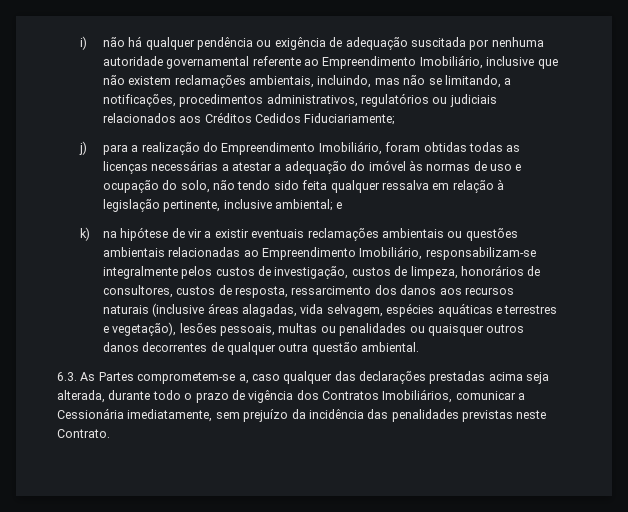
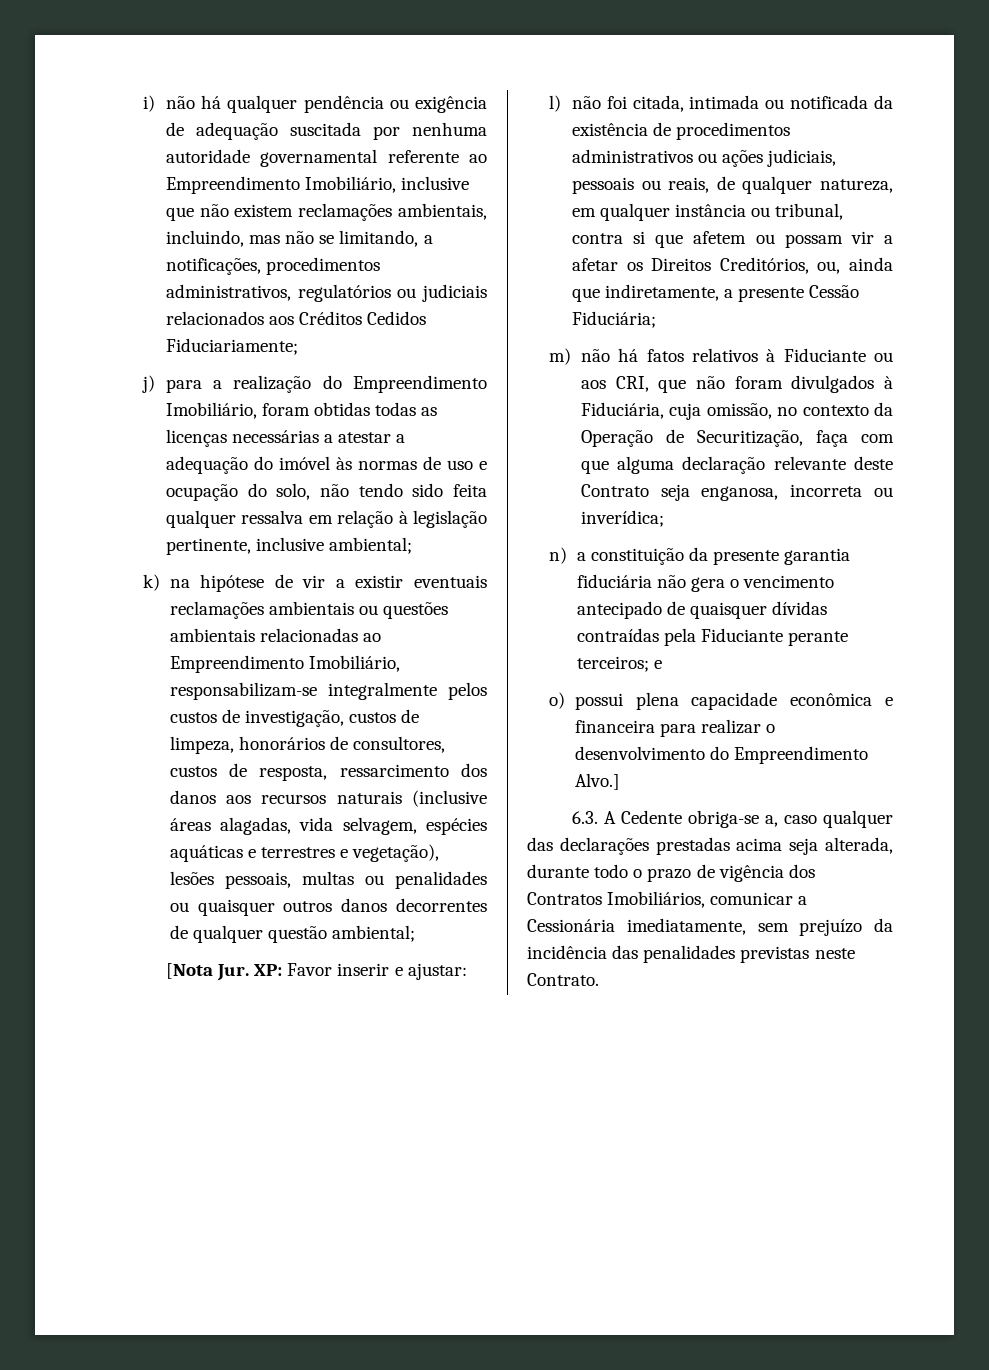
[336,202,343,209] e -> (413, 545) none
[278,342,420,355] [57,372,236,384] outra questão ambiental. // 6.3. As Partes comprometem-se -> [268,925,416,943] [165,963,467,981] [549,95,893,112] [571,122,791,140] [571,149,837,167] [571,176,893,194] [571,203,844,221] [571,231,893,248] [571,257,893,274] [571,284,860,302] [571,311,656,328] [549,348,893,365] [580,375,893,393] [580,402,893,420] [580,429,894,447] [580,456,893,474] [580,484,893,501] [580,510,664,527] [549,547,851,565] [576,574,835,592] [576,601,828,619] [576,628,849,646] [576,656,663,672] [549,692,893,710] [574,719,776,737] [574,746,869,764] [574,773,620,790] [571,810,759,828] questão ambiental; // [Nota Jur. XP: Favor inserir e ajustar: // l) não foi citada, intimada ou notificada da existência de procedimentos administrativos ou ações judiciais, pessoais ou reais, de qualquer natureza, em qualquer instância ou tribunal, contra si que afetem ou possam vir a afetar os Direitos Creditórios, ou, ainda que indiretamente, a presente Cessão Fiduciária; // m) não há fatos relativos à Fiduciante ou aos CRI, que não foram divulgados à Fiduciária, cuja omissão, no contexto da Operação de Securitização, faça com que alguma declaração relevante deste Contrato seja enganosa, incorreta ou inverídica; // n) a constituição da presente garantia fiduciária não gera o vencimento antecipado de quaisquer dívidas contraídas pela Fiduciante perante terceiros; e // o) possui plena capacidade econômica e financeira para realizar o desenvolvimento do Empreendimento Alvo.] // 6.3. A Cedente obriga-se

